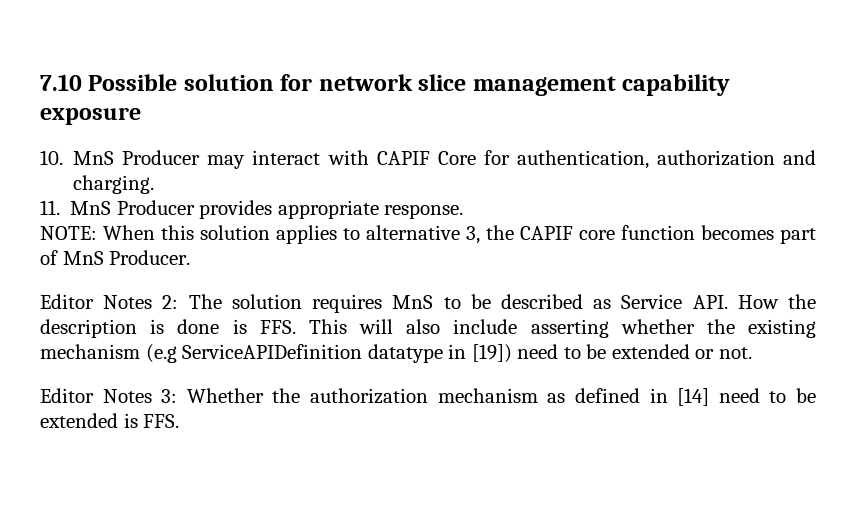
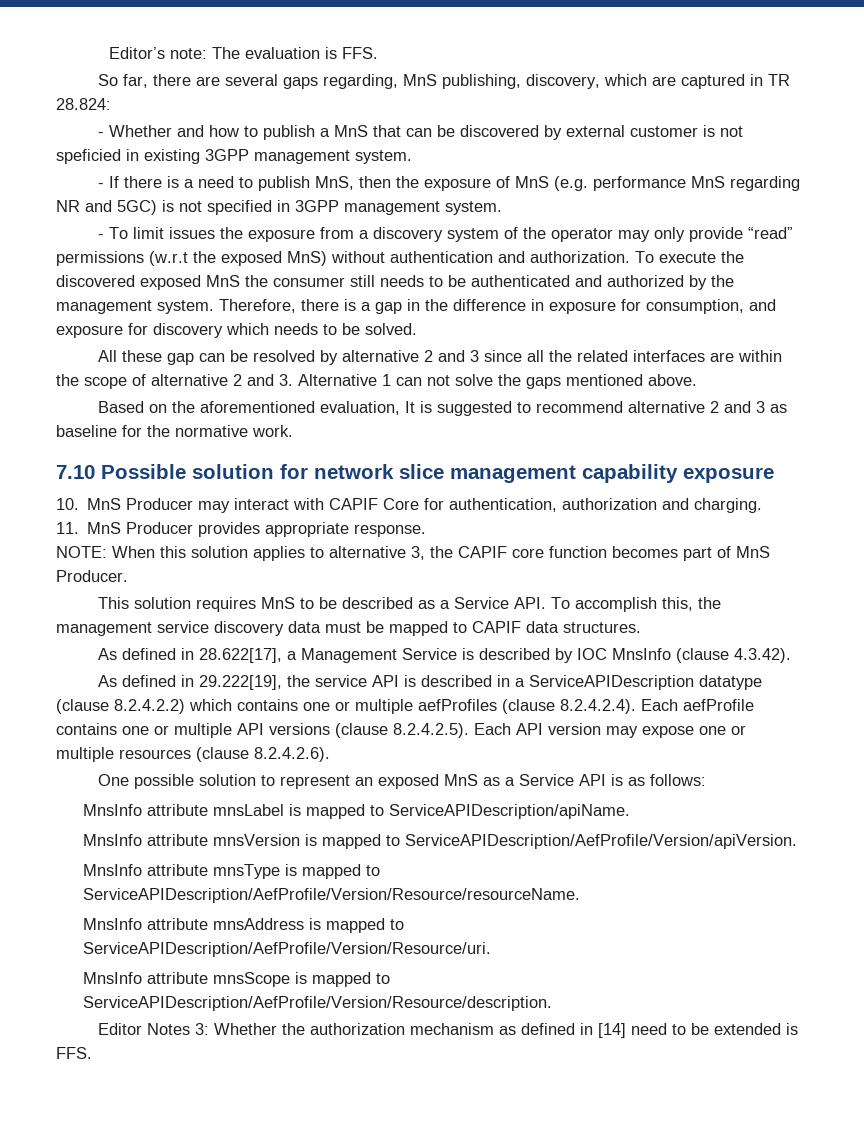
(40, 82) none -> [109,47,379,59] [98,74,791,89] [56,98,111,110] [98,125,744,140] [56,149,412,164] [98,176,801,191] [56,200,502,215] [98,227,794,242] [56,251,744,266] [56,275,734,290] [56,299,776,314] [56,323,417,338] [98,350,783,365] [56,374,697,389] [98,401,788,416] [56,425,293,437] Editor’s note: The evaluation is FFS. // So far, there are several gaps regarding, MnS publishing, discovery, which are captured in TR 28.824: // - Whether and how to publish a MnS that can be discovered by external customer is not speficied in existing 3GPP management system. // - If there is a need to publish MnS, then the exposure of MnS (e.g. performance MnS regarding NR and 5GC) is not specified in 3GPP management system. // - To limit issues the exposure from a discovery system of the operator may only provide “read” permissions (w.r.t the exposed MnS) without authentication and authorization. To execute the discovered exposed MnS the consumer still needs to be authenticated and authorized by the management system. Therefore, there is a gap in the difference in exposure for consumption, and exposure for discovery which needs to be solved. // All these gap can be resolved by alternative 2 and 3 since all the related interfaces are within the scope of alternative 2 and 3. Alternative 1 can not solve the gaps mentioned above. // Based on the aforementioned evaluation, It is suggested to recommend alternative 2 and 3 as baseline for the normative work. //
[40,294,222,309] Editor Notes 2: The -> [98,597,130,609] This
(612, 304) none -> [440,600,451,609] a
[737,294,816,309] [40,319,816,338] [40,344,752,363] How the description is done is FFS. This will also include asserting whether the existing mechanism (e.g ServiceAPIDefinition datatype in [19]) need to be extended or not. -> [551,597,722,612] [56,621,641,636] [98,648,792,663] [98,675,763,690] [56,699,754,714] [56,723,746,738] [56,747,330,762] [98,774,707,789] [82,804,630,819] [82,834,797,849] [82,864,380,879] [82,888,580,903] [82,918,404,933] [82,942,491,957] [82,972,390,987] [82,996,552,1011] To accomplish this, the management service discovery data must be mapped to CAPIF data structures. // As defined in 28.622[17], a Management Service is described by IOC MnsInfo (clause 4.3.42). // As defined in 29.222[19], the service API is described in a ServiceAPIDescription datatype (clause 8.2.4.2.2) which contains one or multiple aefProfiles (clause 8.2.4.2.4). Each aefProfile contains one or multiple API versions (clause 8.2.4.2.5). Each API version may expose one or multiple resources (clause 8.2.4.2.6). // One possible solution to represent an exposed MnS as a Service API is as follows: // MnsInfo attribute mnsLabel is mapped to ServiceAPIDescription/apiName. // MnsInfo attribute mnsVersion is mapped to ServiceAPIDescription/AefProfile/Version/apiVersion. // MnsInfo attribute mnsType is mapped to ServiceAPIDescription/AefProfile/Version/Resource/resourceName. // MnsInfo attribute mnsAddress is mapped to ServiceAPIDescription/AefProfile/Version/Resource/uri. // MnsInfo attribute mnsScope is mapped to ServiceAPIDescription/AefProfile/Version/Resource/description.

